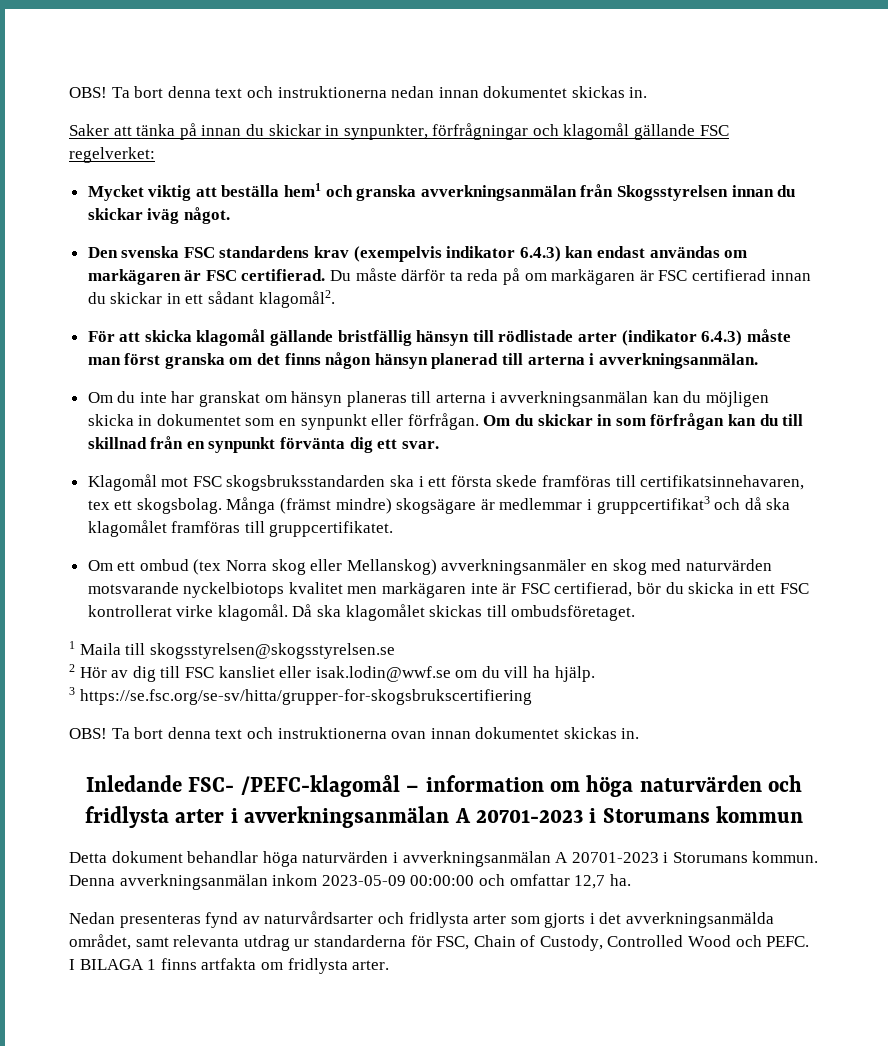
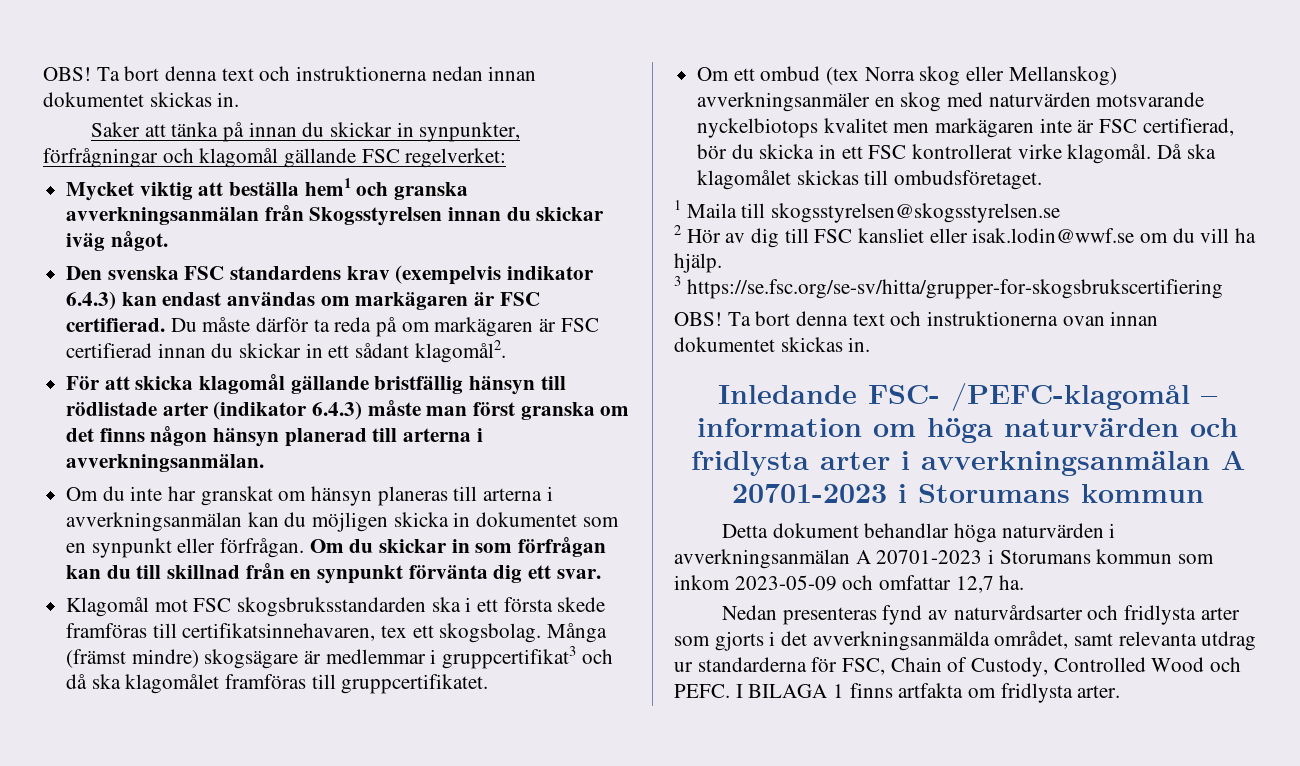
[752,851,819,863] [69,874,268,890] kommun. Denna avverkningsanmälan -> [1096,549,1215,564] kommun som
[410,875,475,886] 00:00:00 -> (837, 583) none

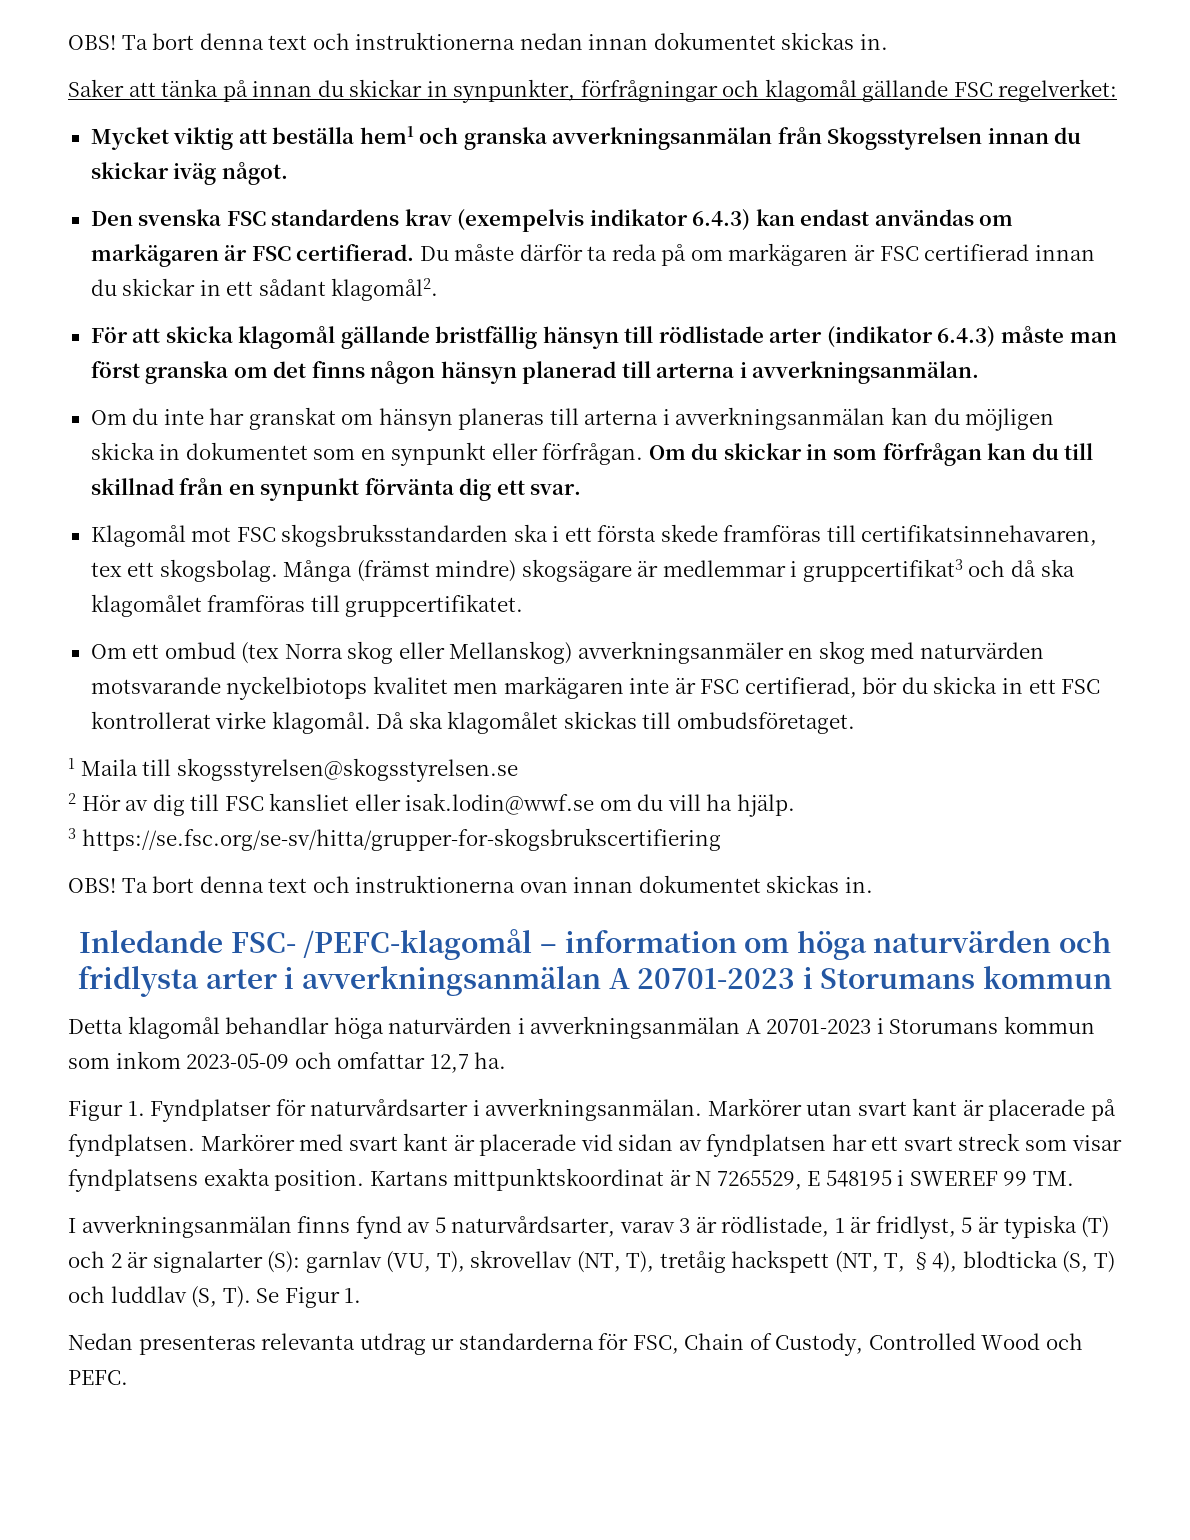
[772,523,859,538] dokument -> [127,1016,220,1039] klagomål
[721,605,1240,625] [674,631,1114,651] Nedan presenteras fynd av naturvårdsarter och fridlysta arter som gjorts i det avverkningsanmälda området, samt -> [68,1098,1116,1122] [68,1133,1122,1157] [68,1168,1074,1192] [68,1215,1110,1239] [68,1250,1115,1273] [68,1286,362,1308] [68,1333,256,1355] Figur 1. Fyndplatser för naturvårdsarter i avverkningsanmälan. Markörer utan svart kant är placerade på fyndplatsen. Markörer med svart kant är placerade vid sidan av fyndplatsen har ett svart streck som visar fyndplatsens exakta position. Kartans mittpunktskoordinat är N 7265529, E 548195 i SWEREF 99 TM. // I avverkningsanmälan finns fynd av 5 naturvårdsarter, varav 3 är rödlistade, 1 är fridlyst, 5 är typiska (T) och 2 är signalarter (S): garnlav (VU, T), skrovellav (NT, T), tretåig hackspett (NT, T, §4), blodticka (S, T) och luddlav (S, T). Se Figur 1. // Nedan presenteras
[735,683,1121,703] I BILAGA 1 finns artfakta om fridlysta arter. -> (128, 1377) none

